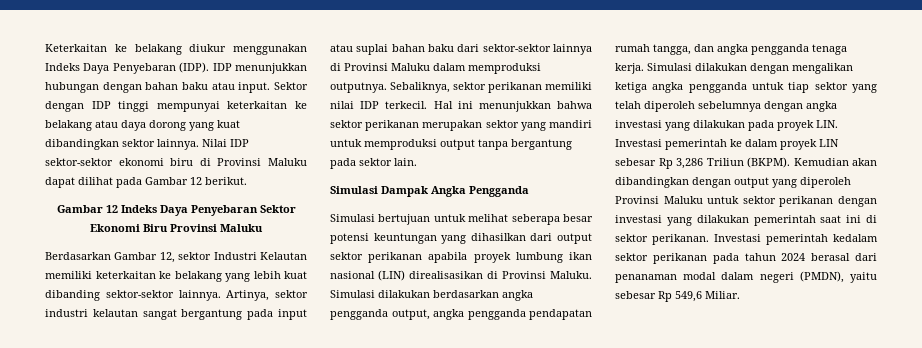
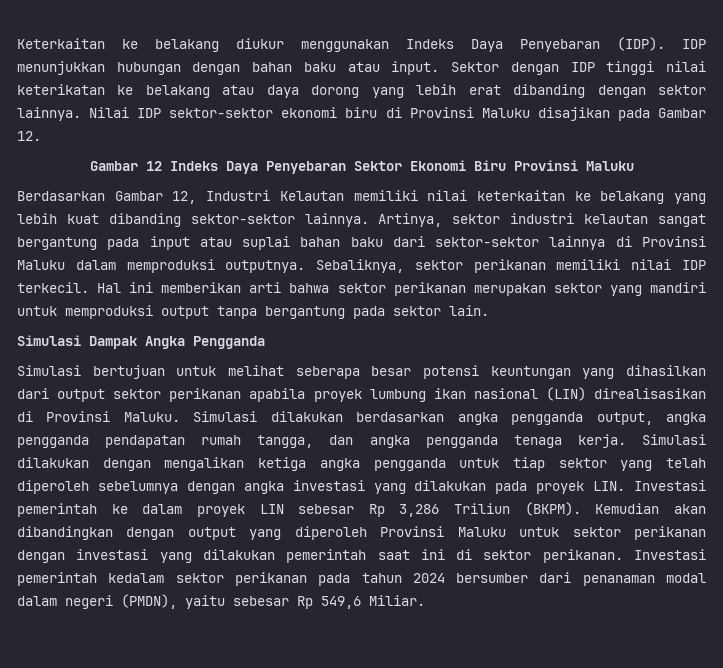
[156,101,288,112] mempunyai keterkaitan -> [666,61,707,72] [17,84,105,95] nilai keterikatan
[217,120,240,128] [45,139,119,150] kuat dibandingkan -> [416,84,646,98] lebih erat dibanding dengan
[45,177,247,188] dapat dilihat pada Gambar 12 berikut. -> [537,107,706,121] [17,131,41,141] disajikan pada Gambar 12.
[178,252,212,260] sektor -> (197, 197) none
(92, 275) none -> [427,190,468,201] nilai
[478,101,551,112] menunjukkan -> [161,282,282,293] memberikan arti
[811,253,851,261] berasal -> [456,573,529,583] bersumber

